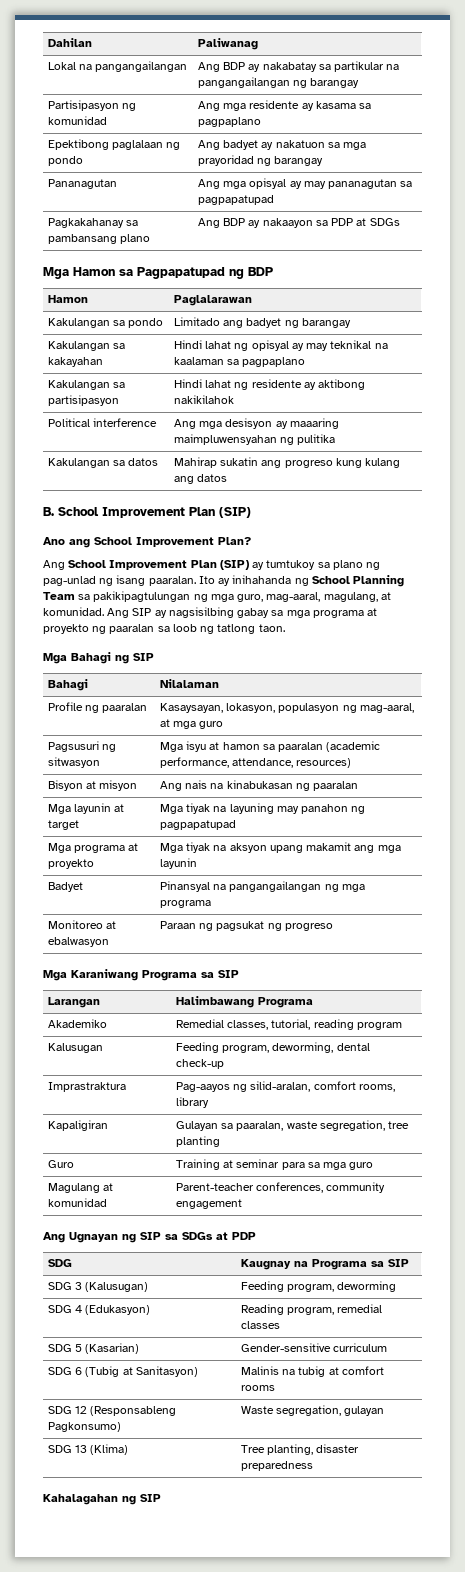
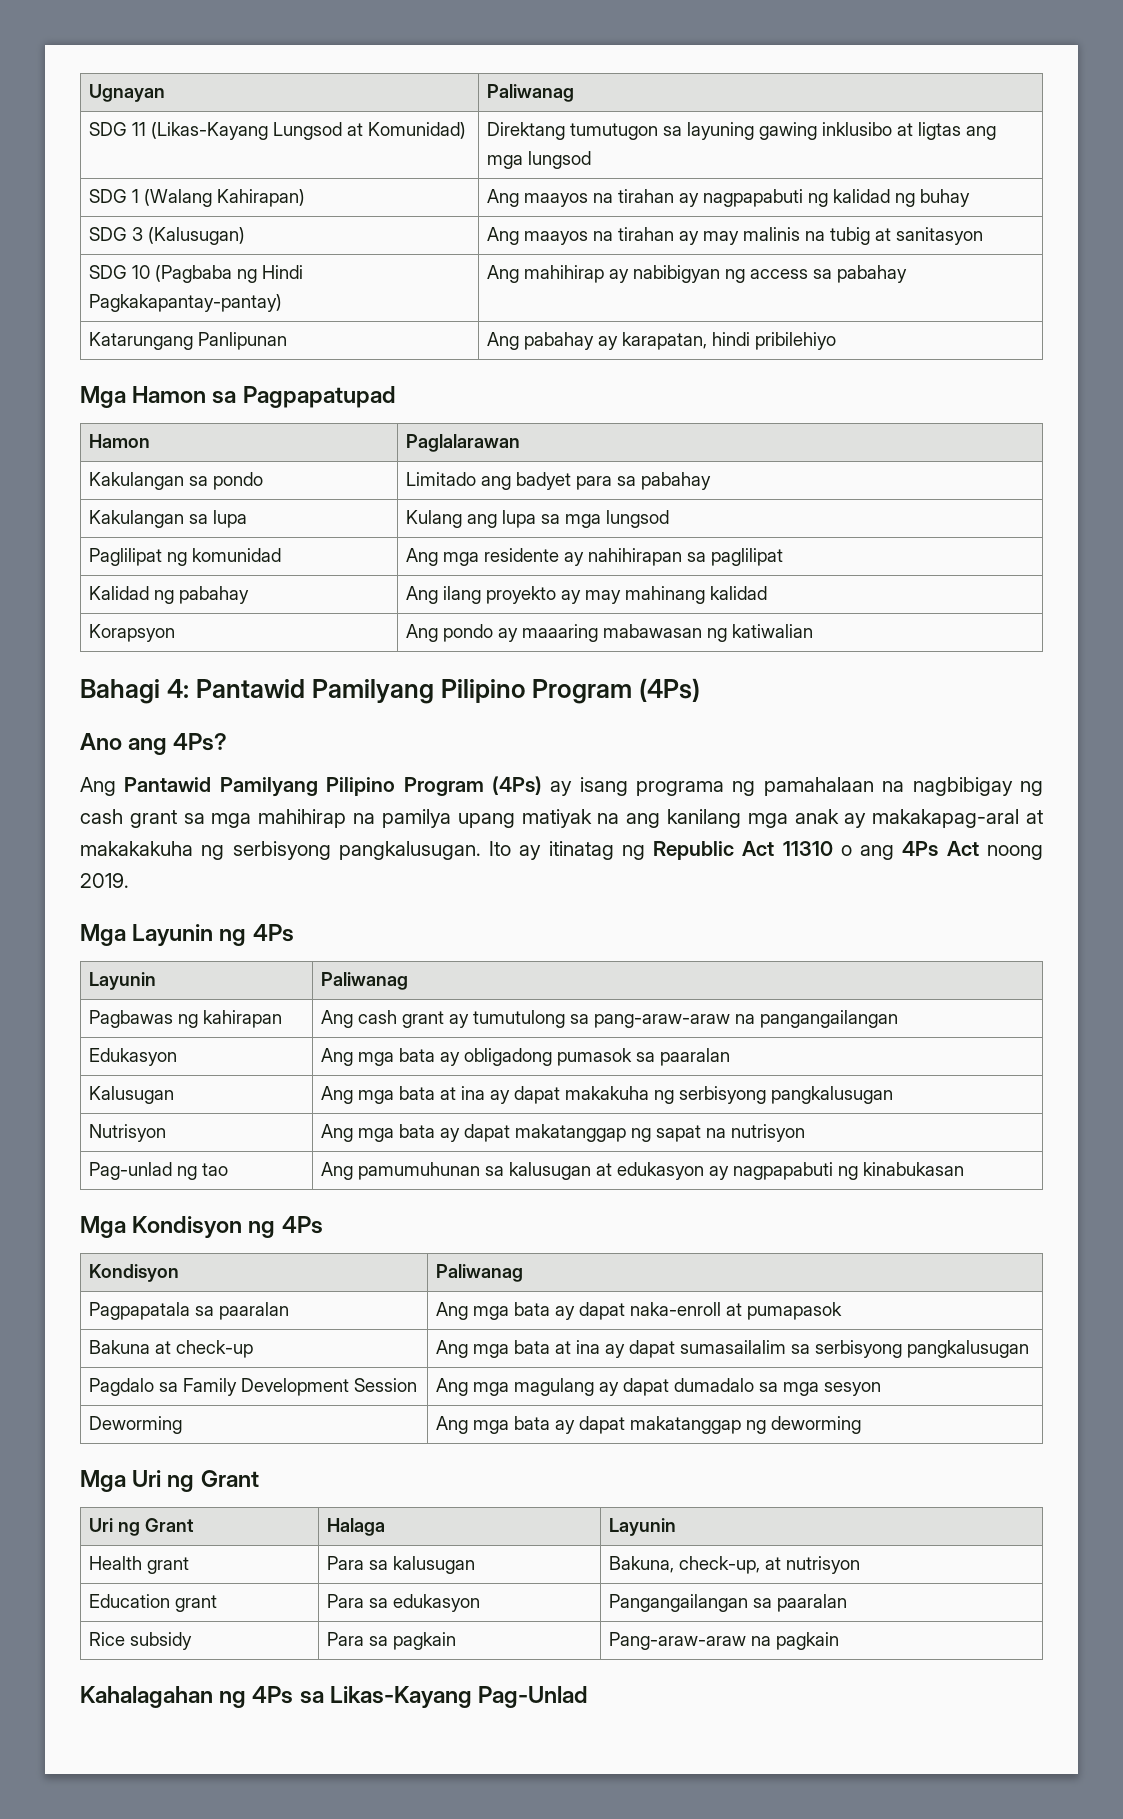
[47,38,92,47] [197,38,258,50] [47,61,188,72] [197,61,400,72] [197,77,360,88] [47,100,137,111] [47,116,107,125] [197,100,372,111] [197,117,261,127] [47,139,181,150] [47,156,83,166] [197,140,367,150] [197,155,324,166] [47,179,117,189] [197,178,413,189] [197,195,274,205] [47,218,139,228] [47,234,151,244] [197,218,400,228] Dahilan | Paliwanag // Lokal na pangangailangan | Ang BDP ay nakabatay sa partikular na pangangailangan ng barangay // Partisipasyon ng komunidad | Ang mga residente ay kasama sa pagpaplano // Epektibong paglalaan ng pondo | Ang badyet ay nakatuon sa mga prayoridad ng barangay // Pananagutan | Ang mga opisyal ay may pananagutan sa pagpapatupad // Pagkakahanay sa pambansang plano | Ang BDP ay nakaayon sa PDP at SDGs -> [88,84,165,102] [486,84,574,102] [88,122,466,140] [486,122,996,140] [486,151,591,169] [88,189,305,207] [486,189,970,207] [88,227,245,245] [486,227,983,245] [88,265,303,283] [88,294,282,312] [486,265,907,283] [88,332,287,350] [486,332,836,350] Ugnayan | Paliwanag // SDG 11 (Likas-Kayang Lungsod at Komunidad) | Direktang tumutugon sa layuning gawing inklusibo at ligtas ang mga lungsod // SDG 1 (Walang Kahirapan) | Ang maayos na tirahan ay nagpapabuti ng kalidad ng buhay // SDG 3 (Kalusugan) | Ang maayos na tirahan ay may malinis na tubig at sanitasyon // SDG 10 (Pagbaba ng Hindi Pagkakapantay-pantay) | Ang mahihirap ay nabibigyan ng access sa pabahay // Katarungang Panlipunan | Ang pabahay ay karapatan, hindi pribilehiyo
[229,267,273,279] ng BDP -> (396, 397) none
[284,318,351,328] [47,341,126,351] [47,357,103,367] [173,340,388,351] [173,357,306,367] [47,380,126,390] [47,395,119,406] [173,379,366,390] [173,395,234,404] [47,418,158,427] [173,418,339,429] [173,434,336,445] [47,458,159,468] [173,457,401,468] [173,474,228,484] [43,507,251,518] [43,537,251,548] [43,560,381,570] [43,575,405,587] [43,591,391,602] [43,607,378,618] [43,624,285,634] [43,652,154,664] [47,679,88,691] [159,679,219,688] [47,702,148,713] [159,703,414,713] [159,719,224,729] [47,741,117,752] [47,757,100,768] [159,741,381,752] [159,757,352,768] [47,780,138,791] [159,780,359,791] [47,803,125,814] [47,820,79,830] [159,803,366,814] [159,820,236,830] [47,843,139,853] [47,859,94,869] [159,842,401,853] [159,858,197,869] [47,882,83,892] [159,881,365,892] [159,900,211,908] [47,920,117,929] [47,937,109,947] [159,921,333,931] [43,969,239,981] [47,997,100,1008] [175,996,313,1008] [47,1019,107,1028] [175,1019,402,1030] [47,1043,103,1053] [175,1042,370,1053] [175,1059,224,1069] [47,1082,126,1092] [175,1081,395,1092] [175,1097,209,1108] [47,1120,108,1131] [175,1120,410,1131] [175,1136,220,1147] [47,1160,74,1168] [175,1159,374,1170] [47,1183,114,1193] [47,1198,107,1207] [175,1182,386,1193] [175,1199,242,1209] [43,1232,256,1243] [47,1259,72,1267] [240,1259,409,1270] [47,1282,149,1292] [240,1281,397,1292] [47,1305,151,1315] [240,1304,383,1315] [240,1321,280,1329] [47,1343,140,1354] [240,1343,388,1352] [47,1366,198,1377] [240,1366,384,1377] [240,1385,275,1391] [47,1406,177,1416] [47,1422,121,1432] [240,1405,385,1416] [47,1444,129,1455] [240,1444,360,1455] [240,1461,313,1471] [43,1494,161,1505] ng barangay // Kakulangan sa kakayahan | Hindi lahat ng opisyal ay may teknikal na kaalaman sa pagpaplano // Kakulangan sa partisipasyon | Hindi lahat ng residente ay aktibong nakikilahok // Political interference | Ang mga desisyon ay maaaring maimpluwensyahan ng pulitika // Kakulangan sa datos | Mahirap sukatin ang progreso kung kulang ang datos // B. School Improvement Plan (SIP) // Ano ang School Improvement Plan? // Ang School Improvement Plan (SIP) ay tumtukoy sa plano ng pag-unlad ng isang paaralan. Ito ay inihahanda ng School Planning Team sa pakikipagtulungan ng mga guro, mag-aaral, magulang, at komunidad. Ang SIP ay nagsisilbing gabay sa mga programa at proyekto ng paaralan sa loob ng tatlong taon. // Mga Bahagi ng SIP // Bahagi | Nilalaman // Profile ng paaralan | Kasaysayan, lokasyon, populasyon ng mag-aaral, at mga guro // Pagsusuri ng sitwasyon | Mga isyu at hamon sa paaralan (academic performance, attendance, resources) // Bisyon at misyon | Ang nais na kinabukasan ng paaralan // Mga layunin at target | Mga tiyak na layuning may panahon ng pagpapatupad // Mga programa at proyekto | Mga tiyak na aksyon upang makamit ang mga layunin // Badyet | Pinansyal na pangangailangan ng mga programa // Monitoreo at ebalwasyon | Paraan ng pagsukat ng progreso // Mga Karaniwang Programa sa SIP // Larangan | Halimbawang Programa // Akademiko | Remedial classes, tutorial, reading program // Kalusugan | Feeding program, deworming, dental check-up // Imprastraktura | Pag-aayos ng silid-aralan, comfort rooms, library // Kapaligiran | Gulayan sa paaralan, waste segregation, tree planting // Guro | Training at seminar para sa mga guro // Magulang at komunidad | Parent-teacher conferences, community engagement // Ang Ugnayan ng SIP sa SDGs at PDP // SDG | Kaugnay na Programa sa SIP // SDG 3 (Kalusugan) | Feeding program, deworming // SDG 4 (Edukasyon) | Reading program, remedial classes // SDG 5 (Kasarian) | Gender-sensitive curriculum // SDG 6 (Tubig at Sanitasyon) | Malinis na tubig at comfort rooms // SDG 12 (Responsableng Pagkonsumo) | Waste segregation, gulayan // SDG 13 (Klima) | Tree planting, disaster preparedness // Kahalagahan ng SIP -> [575,472,711,490] [88,510,247,528] [405,510,669,528] [88,548,281,566] [405,548,783,566] [88,586,249,604] [405,586,767,604] [88,624,175,642] [405,624,813,642] [80,678,701,704] [80,733,228,755] [80,776,1043,797] [80,809,1043,828] [80,841,1043,860] [80,873,129,888] [80,924,294,946] [88,972,156,990] [320,972,408,990] [88,1010,282,1028] [320,1010,898,1028] [88,1048,177,1066] [320,1048,730,1066] [88,1086,174,1104] [320,1086,893,1104] [88,1124,166,1142] [320,1124,805,1142] [88,1162,228,1180] [320,1162,964,1180] [80,1216,323,1238] [88,1264,179,1282] [435,1264,523,1282] [88,1302,289,1320] [435,1302,842,1320] [88,1340,253,1358] [435,1340,1029,1358] [88,1378,417,1396] [435,1378,881,1396] [88,1416,182,1434] [435,1416,861,1434] [80,1470,259,1492] [88,1518,194,1536] [326,1518,385,1536] [608,1518,676,1536] [88,1556,189,1574] [326,1556,475,1574] [608,1556,860,1574] [88,1594,217,1612] [326,1594,480,1612] [608,1594,847,1612] [88,1632,192,1650] [326,1632,456,1650] [608,1632,839,1650] [80,1686,589,1708] para sa pabahay // Kakulangan sa lupa | Kulang ang lupa sa mga lungsod // Paglilipat ng komunidad | Ang mga residente ay nahihirapan sa paglilipat // Kalidad ng pabahay | Ang ilang proyekto ay may mahinang kalidad // Korapsyon | Ang pondo ay maaaring mabawasan ng katiwalian // Bahagi 4: Pantawid Pamilyang Pilipino Program (4Ps) // Ano ang 4Ps? // Ang Pantawid Pamilyang Pilipino Program (4Ps) ay isang programa ng pamahalaan na nagbibigay ng cash grant sa mga mahihirap na pamilya upang matiyak na ang kanilang mga anak ay makakapag-aral at makakakuha ng serbisyong pangkalusugan. Ito ay itinatag ng Republic Act 11310 o ang 4Ps Act noong 2019. // Mga Layunin ng 4Ps // Layunin | Paliwanag // Pagbawas ng kahirapan | Ang cash grant ay tumutulong sa pang-araw-araw na pangangailangan // Edukasyon | Ang mga bata ay obligadong pumasok sa paaralan // Kalusugan | Ang mga bata at ina ay dapat makakuha ng serbisyong pangkalusugan // Nutrisyon | Ang mga bata ay dapat makatanggap ng sapat na nutrisyon // Pag-unlad ng tao | Ang pamumuhunan sa kalusugan at edukasyon ay nagpapabuti ng kinabukasan // Mga Kondisyon ng 4Ps // Kondisyon | Paliwanag // Pagpapatala sa paaralan | Ang mga bata ay dapat naka-enroll at pumapasok // Bakuna at check-up | Ang mga bata at ina ay dapat sumasailalim sa serbisyong pangkalusugan // Pagdalo sa Family Development Session | Ang mga magulang ay dapat dumadalo sa mga sesyon // Deworming | Ang mga bata ay dapat makatanggap ng deworming // Mga Uri ng Grant // Uri ng Grant | Halaga | Layunin // Health grant | Para sa kalusugan | Bakuna, check-up, at nutrisyon // Education grant | Para sa edukasyon | Pangangailangan sa paaralan // Rice subsidy | Para sa pagkain | Pang-araw-araw na pagkain // Kahalagahan ng 4Ps sa Likas-Kayang Pag-Unlad

